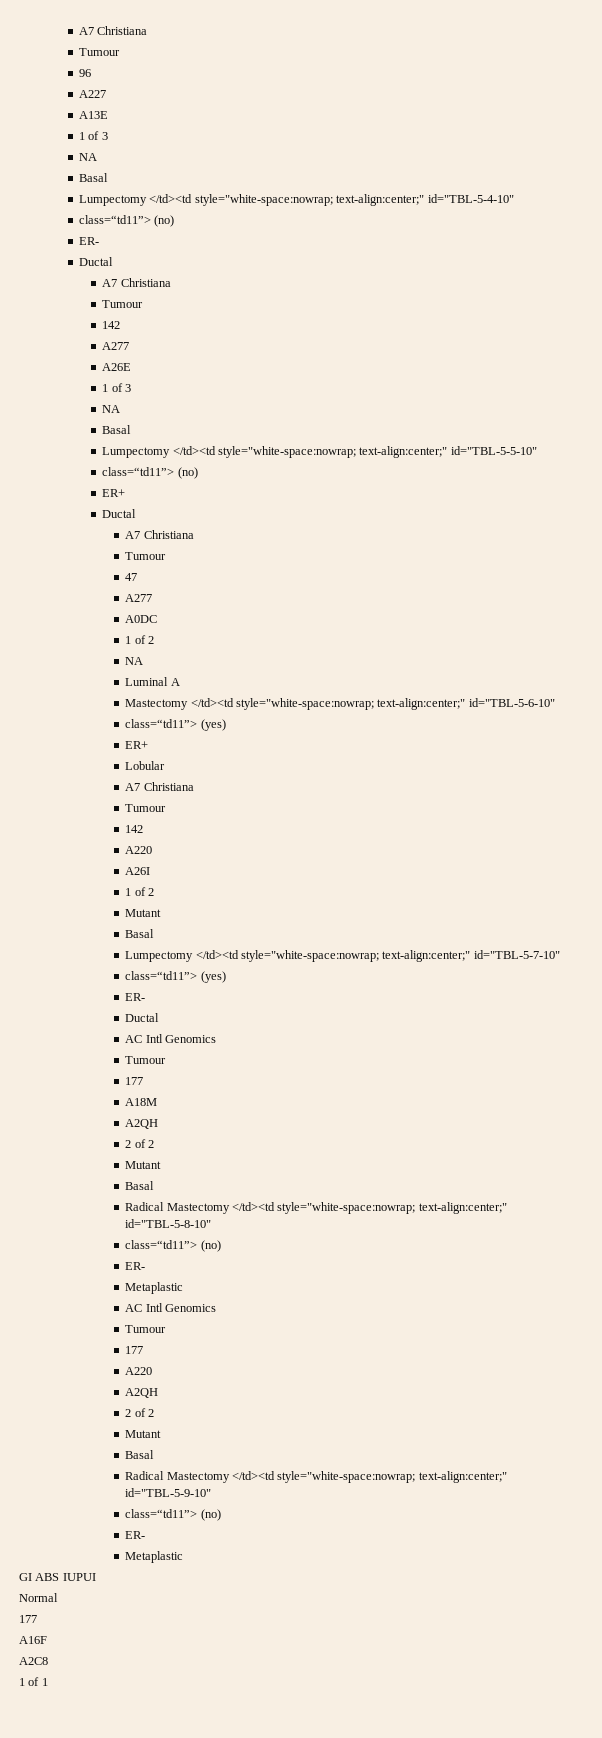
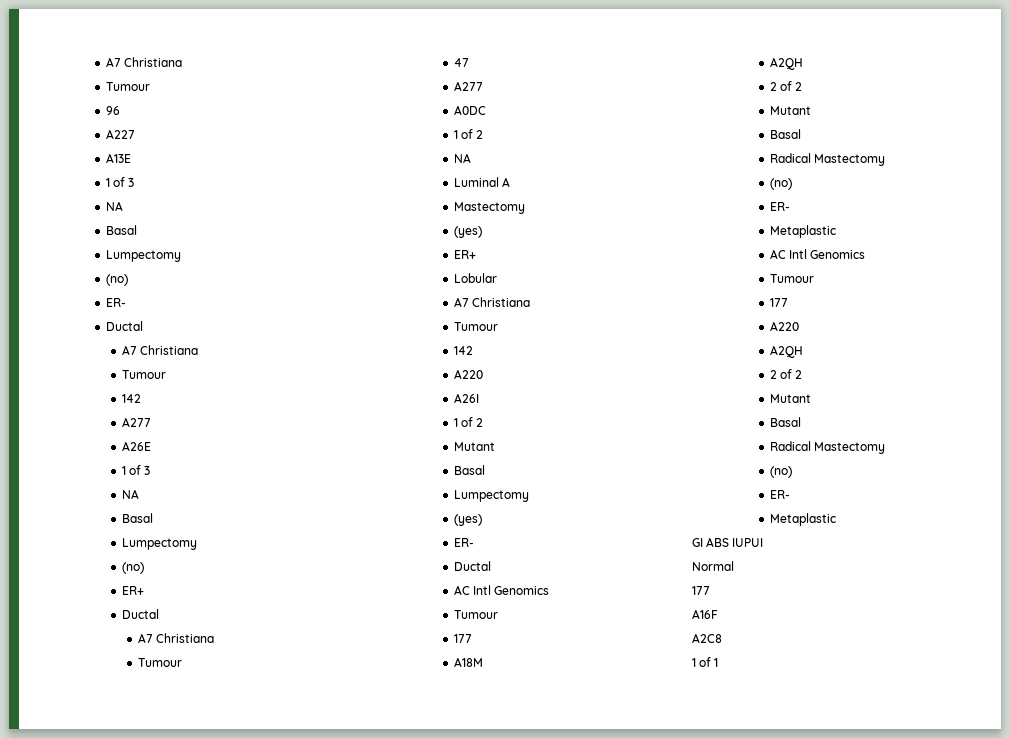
[149,194,514,206] [79,215,152,224] </td><td style="white-space:nowrap; text-align:center;" id="TBL-5-4-10" // class=“td11”> -> (181, 256) //
[172,446,537,458] [102,467,175,476] </td><td style="white-space:nowrap; text-align:center;" id="TBL-5-5-10" // class=“td11”> -> (197, 544) //
[190,698,555,710] [125,719,198,728] </td><td style="white-space:nowrap; text-align:center;" id="TBL-5-6-10" // class=“td11”> -> (525, 208) //
[195,950,560,962] [125,971,198,980] </td><td style="white-space:nowrap; text-align:center;" id="TBL-5-7-10" // class=“td11”> -> (529, 496) //
[232,1202,507,1214] [125,1219,212,1228] [125,1240,198,1249] </td><td style="white-space:nowrap; text-align:center;" id="TBL-5-8-10" // class=“td11”> -> (886, 160) //
[232,1471,507,1483] [125,1488,212,1497] [125,1509,198,1518] </td><td style="white-space:nowrap; text-align:center;" id="TBL-5-9-10" // class=“td11”> -> (886, 448) //

